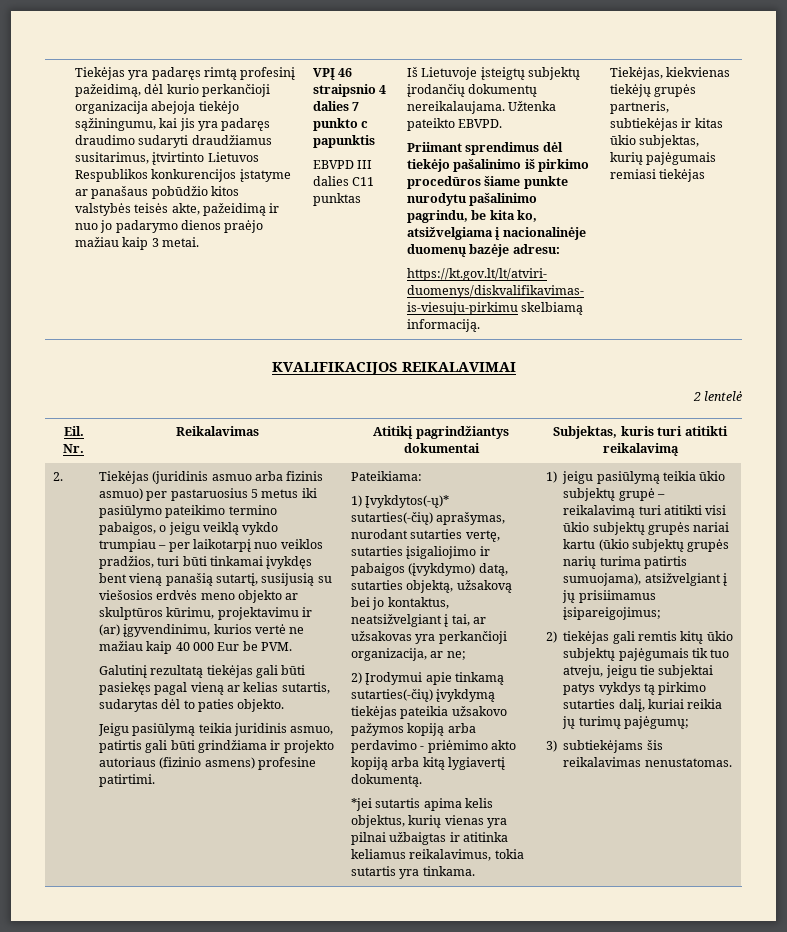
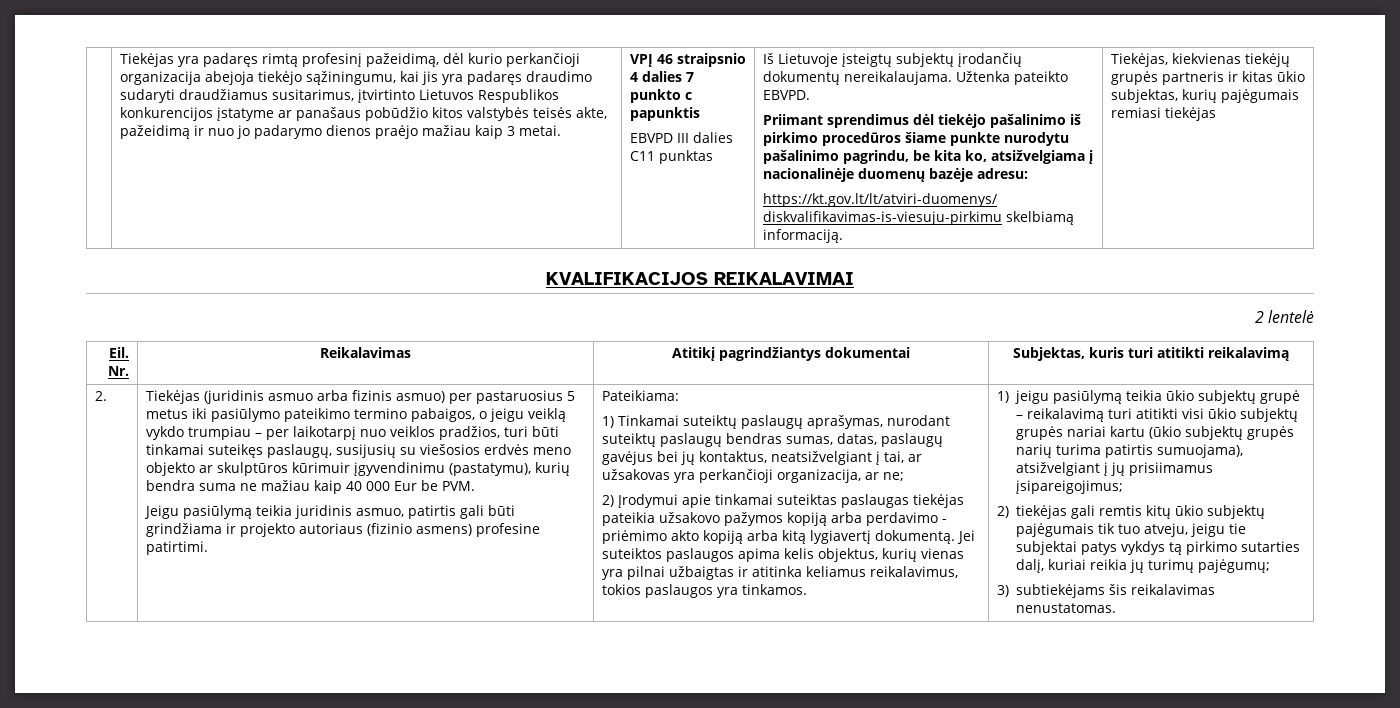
[609,101,669,114] [609,118,678,131] partneris, subtiekėjas -> [1161,71,1224,85] partneris
[266,556,313,569] [98,573,315,586] įvykdęs bent vieną panašią sutartį, susijusią -> [207,444,396,458] suteikęs paslaugų, susijusių
[166,607,313,620] [98,624,287,637] kūrimu, projektavimu ir (ar) įgyvendinimu, kurios vertė -> [291,462,570,476] [145,480,236,491] kūrimuir įgyvendinimu (pastatymu), kurių bendra suma
[98,665,306,678] [98,682,330,695] [98,699,285,712] // Galutinį rezultatą tiekėjas gali būti pasiekęs pagal vieną ar kelias sutartis, sudarytas dėl to paties objekto. -> (475, 486) none
[365,495,450,508] [350,512,506,525] [350,529,500,542] [350,546,490,559] [350,563,508,576] [350,580,512,593] [350,597,385,610] Įvykdytos(-ų)* sutarties(-čių) aprašymas, nurodant sutarties vertę, sutarties įsigaliojimo ir pabaigos (įvykdymo) datą, sutarties objektą, užsakovą bei jo -> [617,415,950,429] [601,433,943,447] [601,451,695,465] Tinkamai suteiktų paslaugų aprašymas, nurodant suteiktų paslaugų bendras sumas, datas, paslaugų gavėjus bei jų
[455,672,505,685] [350,689,496,702] tinkamą sutarties(-čių) įvykdymą -> [714,494,909,508] tinkamai suteiktas paslaugas
[350,798,421,811] // *jei sutartis -> [956,530,975,544] [601,548,734,562] Jei suteiktos paslaugos
[494,849,524,859] [350,866,475,879] tokia sutartis yra tinkama. -> [601,584,807,598] tokios paslaugos yra tinkamos.

